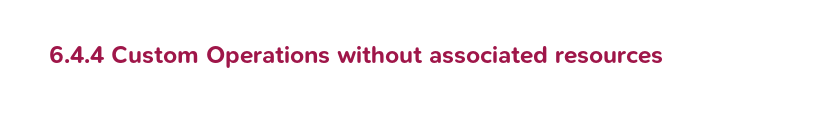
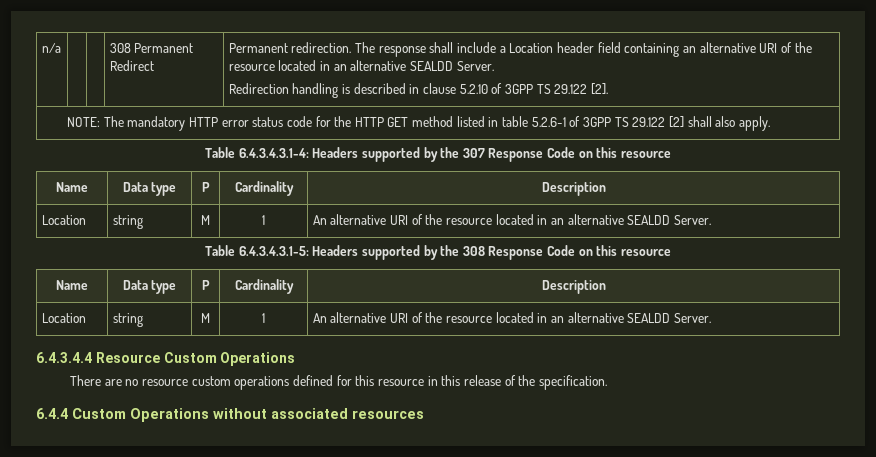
(49, 54) none -> [41,43,61,53] [109,43,194,53] [109,60,154,71] [228,42,812,57] [228,60,494,71] [228,83,608,98] [66,116,770,131] [204,147,672,162] [56,182,88,192] [122,182,177,196] [201,182,210,192] [234,181,294,196] [541,182,606,196] [41,215,86,225] [112,215,143,229] [201,215,210,225] [262,215,265,225] [312,214,711,225] [204,245,672,260] [56,280,88,290] [122,280,177,294] [201,280,210,290] [234,279,294,294] [541,280,606,294] [41,313,86,323] [112,313,143,327] [201,313,210,323] [262,313,265,323] [312,312,711,323] [36,352,296,366] [70,375,607,390] n/a | | | 308 Permanent Redirect | Permanent redirection. The response shall include a Location header field containing an alternative URI of the resource located in an alternative SEALDD Server. // Redirection handling is described in clause 5.2.10 of 3GPP TS 29.122 [2]. // NOTE: The mandatory HTTP error status code for the HTTP GET method listed in table 5.2.6-1 of 3GPP TS 29.122 [2] shall also apply. // Table 6.4.3.4.3.1-4: Headers supported by the 307 Response Code on this resource // Name | Data type | P | Cardinality | Description // Location | string | M | 1 | An alternative URI of the resource located in an alternative SEALDD Server. // Table 6.4.3.4.3.1-5: Headers supported by the 308 Response Code on this resource // Name | Data type | P | Cardinality | Description // Location | string | M | 1 | An alternative URI of the resource located in an alternative SEALDD Server. // 6.4.3.4.4 Resource Custom Operations // There are no resource custom operations defined for this resource in this release of the specification. //

